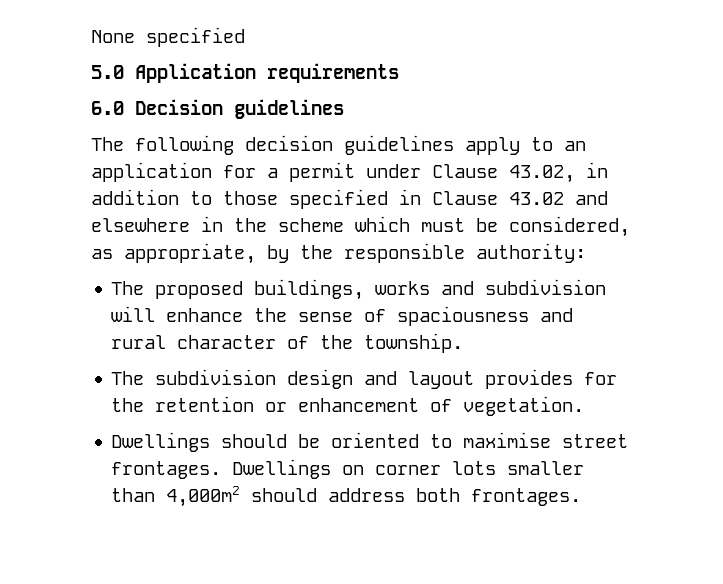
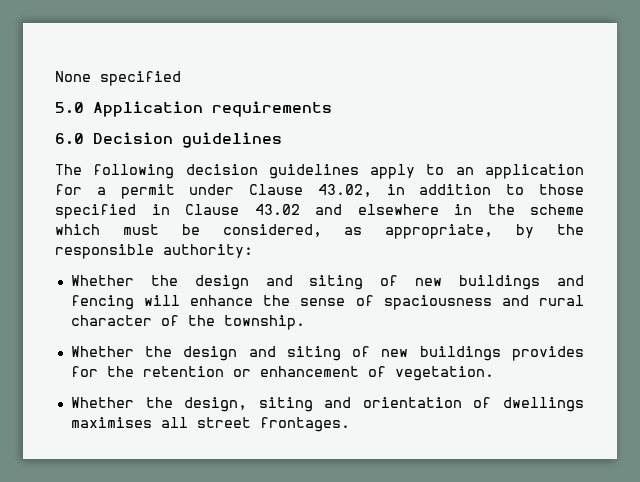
[111,279,607,300] The proposed buildings, works and subdivision -> [70,275,584,290] [70,295,134,310] Whether the design and siting of new buildings and fencing
[111,369,475,389] The subdivision design and layout -> [70,346,501,361] Whether the design and siting of new buildings
[111,432,629,452] [111,459,585,479] [111,486,461,507] Dwellings should be oriented to maximise street frontages. Dwellings on corner lots smaller than 4,000m2 should address both -> [70,397,584,412] [70,417,251,428] Whether the design, siting and orientation of dwellings maximises all street

